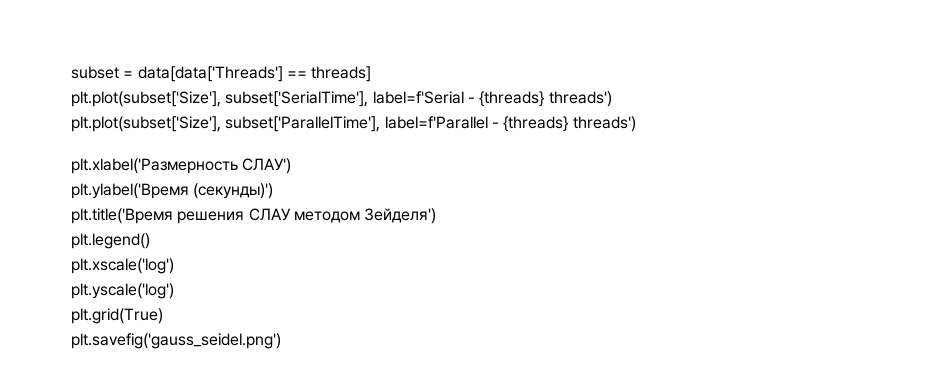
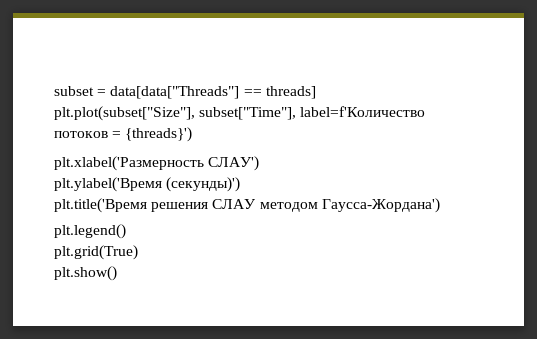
[137,66,283,82] data[data['Threads'] -> [110,86,240,99] data[data["Threads"]
[71,91,612,107] [71,116,636,132] plt.plot(subset['Size'], subset['SerialTime'], label=f'Serial - {threads} threads') // plt.plot(subset['Size'], subset['ParallelTime'], label=f'Parallel - {threads} threads') -> [54,106,426,121] [54,127,193,142] plt.plot(subset["Size"], subset["Time"], label=f'Количество потоков = {threads}')
[364,208,437,224] Зейделя') -> [321,198,440,213] Гаусса-Жордана')
[71,258,174,274] [71,283,174,299] // plt.xscale('log') // plt.yscale('log') -> (126, 231) none
[71,333,281,349] plt.savefig('gauss_seidel.png') -> [54,266,117,281] plt.show()

